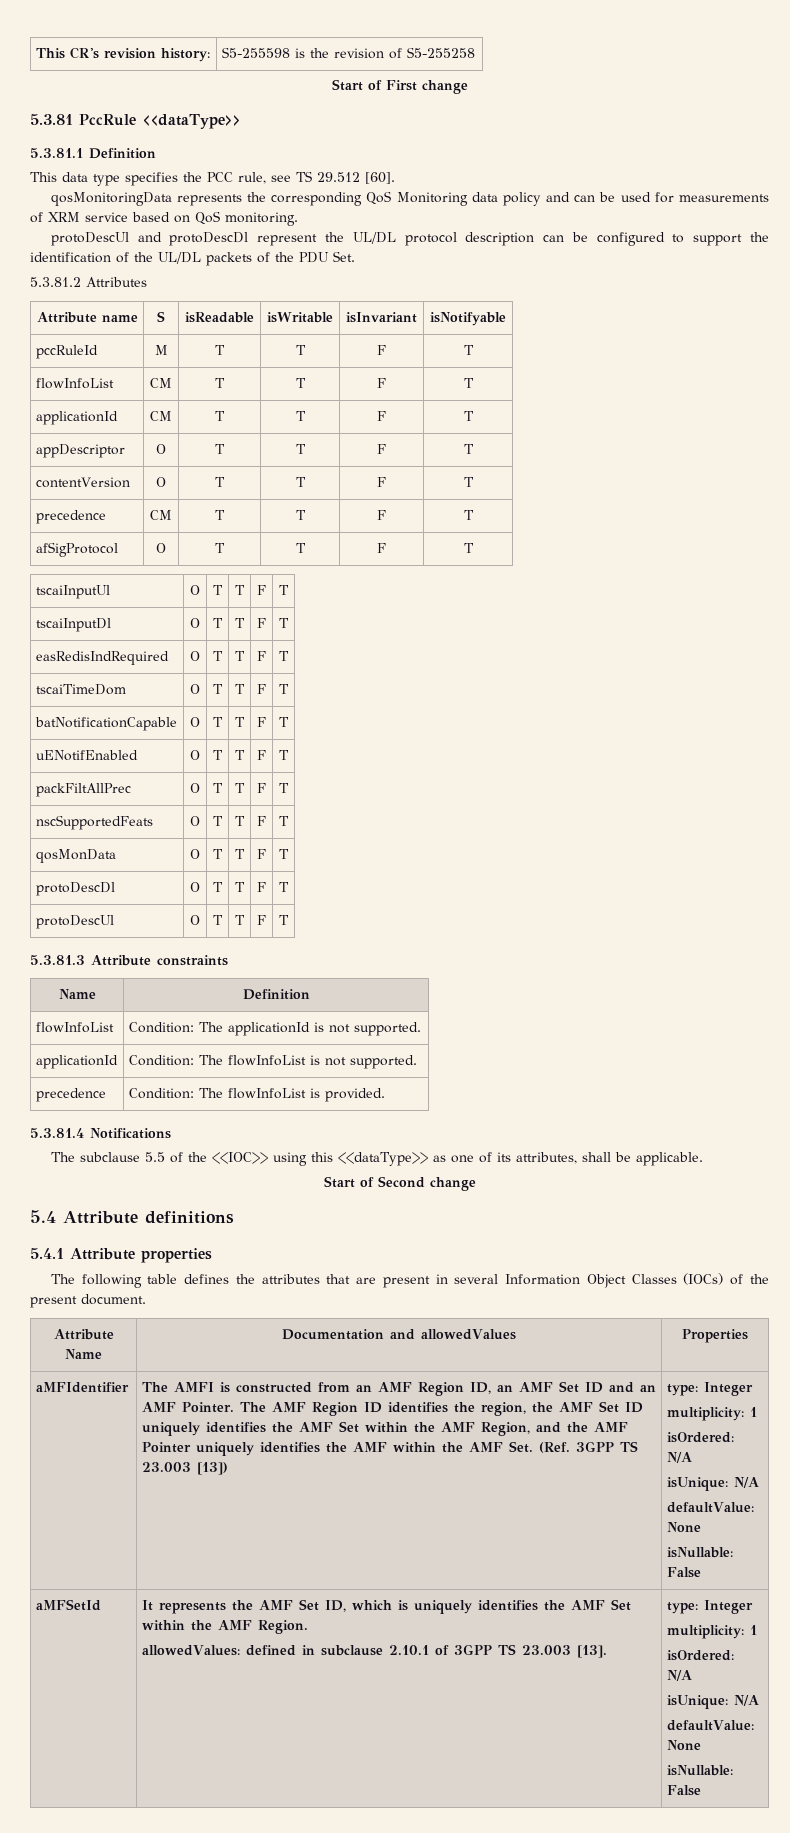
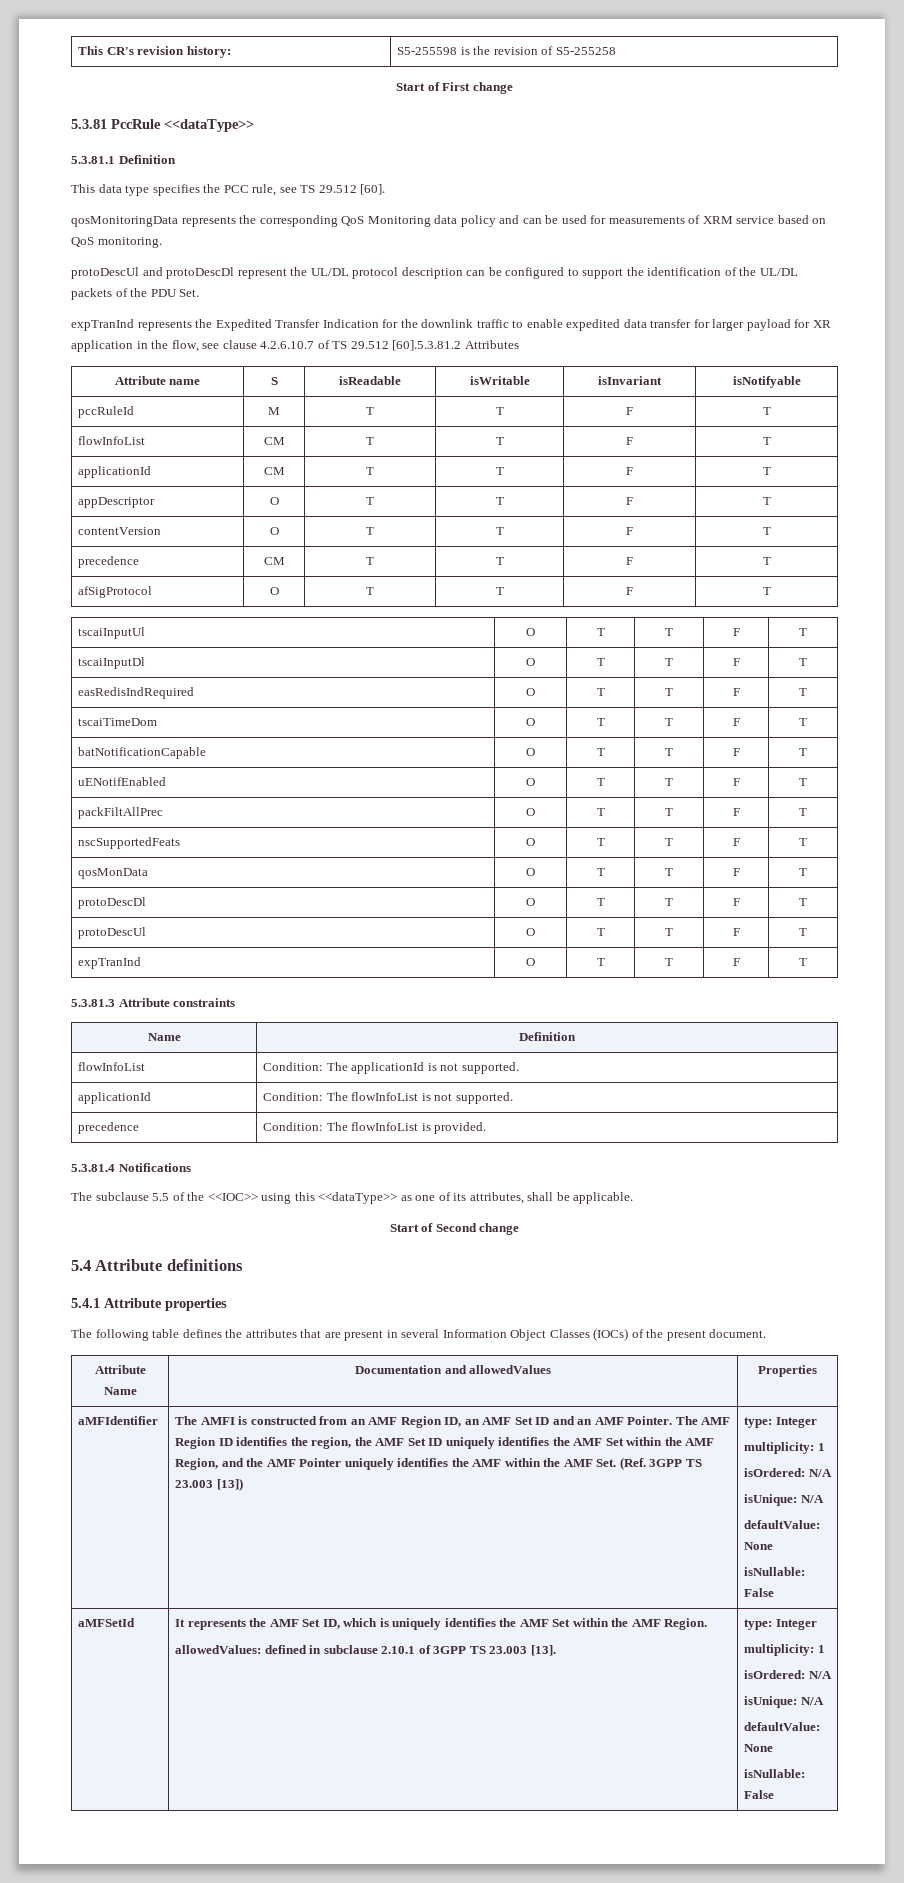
[30,277,81,287] 5.3.81.2 -> [71,319,831,331] [71,340,462,352] expTranInd represents the Expedited Transfer Indication for the downlink traffic to enable expedited data transfer for larger payload for XR application in the flow, see clause 4.2.6.10.7 of TS 29.512 [60].5.3.81.2
(289, 920) none -> [78,957,142,969] [526,958,535,966] [596,958,605,966] [665,958,673,966] [732,958,740,966] [799,958,807,966] // expTranInd | O | T | T | F | T

